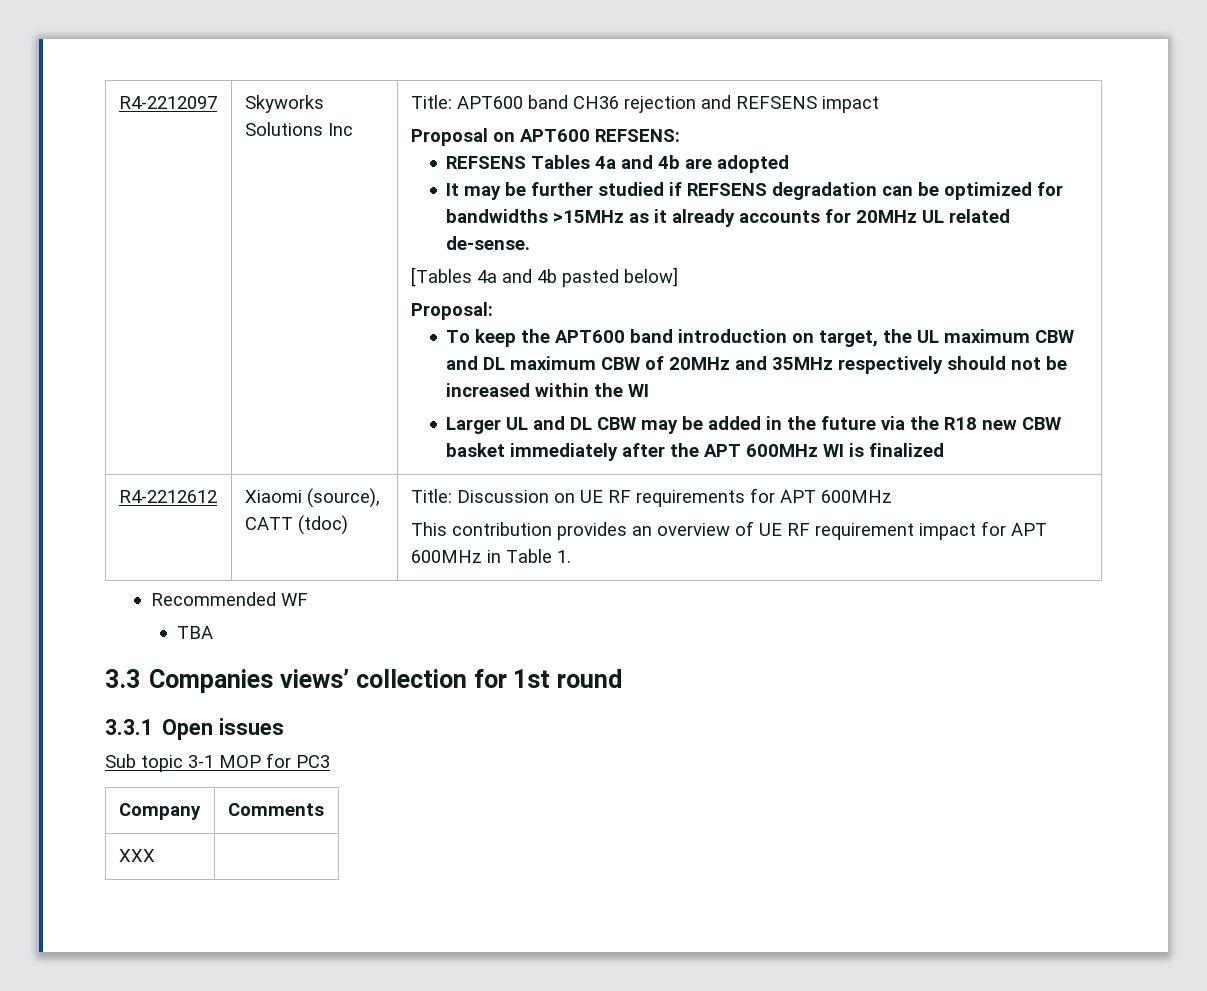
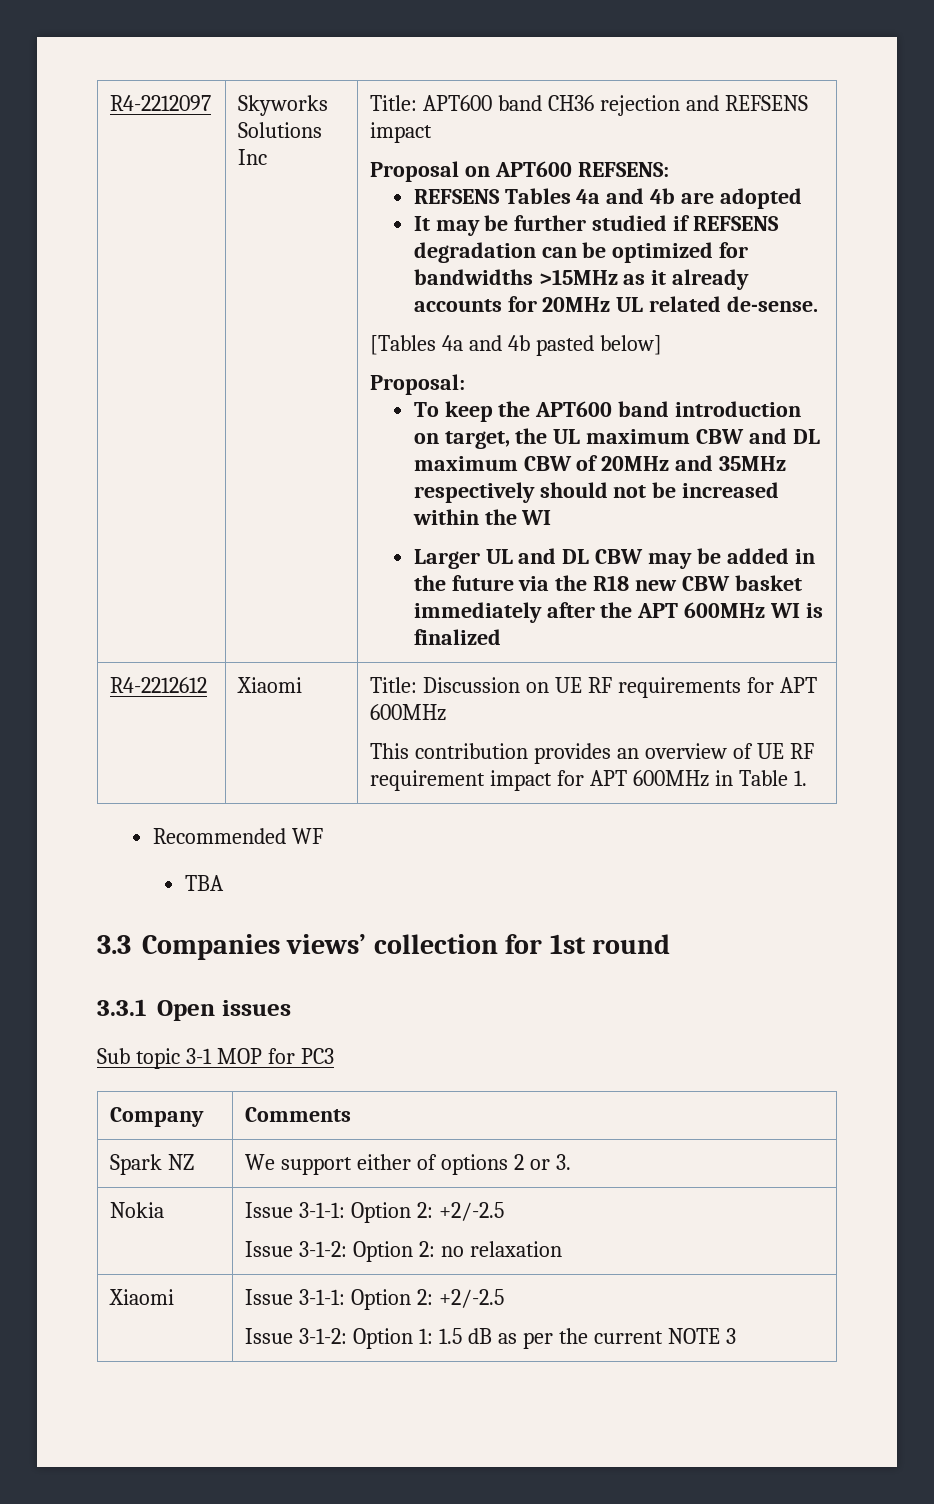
[306,488,380,508] [244,515,348,535] (source), CATT (tdoc) -> (303, 685) none
[118,849,155,862] XXX | -> [110,1154,195,1175] [245,1154,571,1175] [110,1202,165,1218] [245,1202,505,1223] [245,1241,563,1262] [109,1289,175,1305] [245,1289,505,1310] [245,1328,736,1349] Spark NZ | We support either of options 2 or 3. // Nokia | Issue 3-1-1: Option 2: +2/-2.5 // Issue 3-1-2: Option 2: no relaxation // Xiaomi | Issue 3-1-1: Option 2: +2/-2.5 // Issue 3-1-2: Option 1: 1.5 dB as per the current NOTE 3

